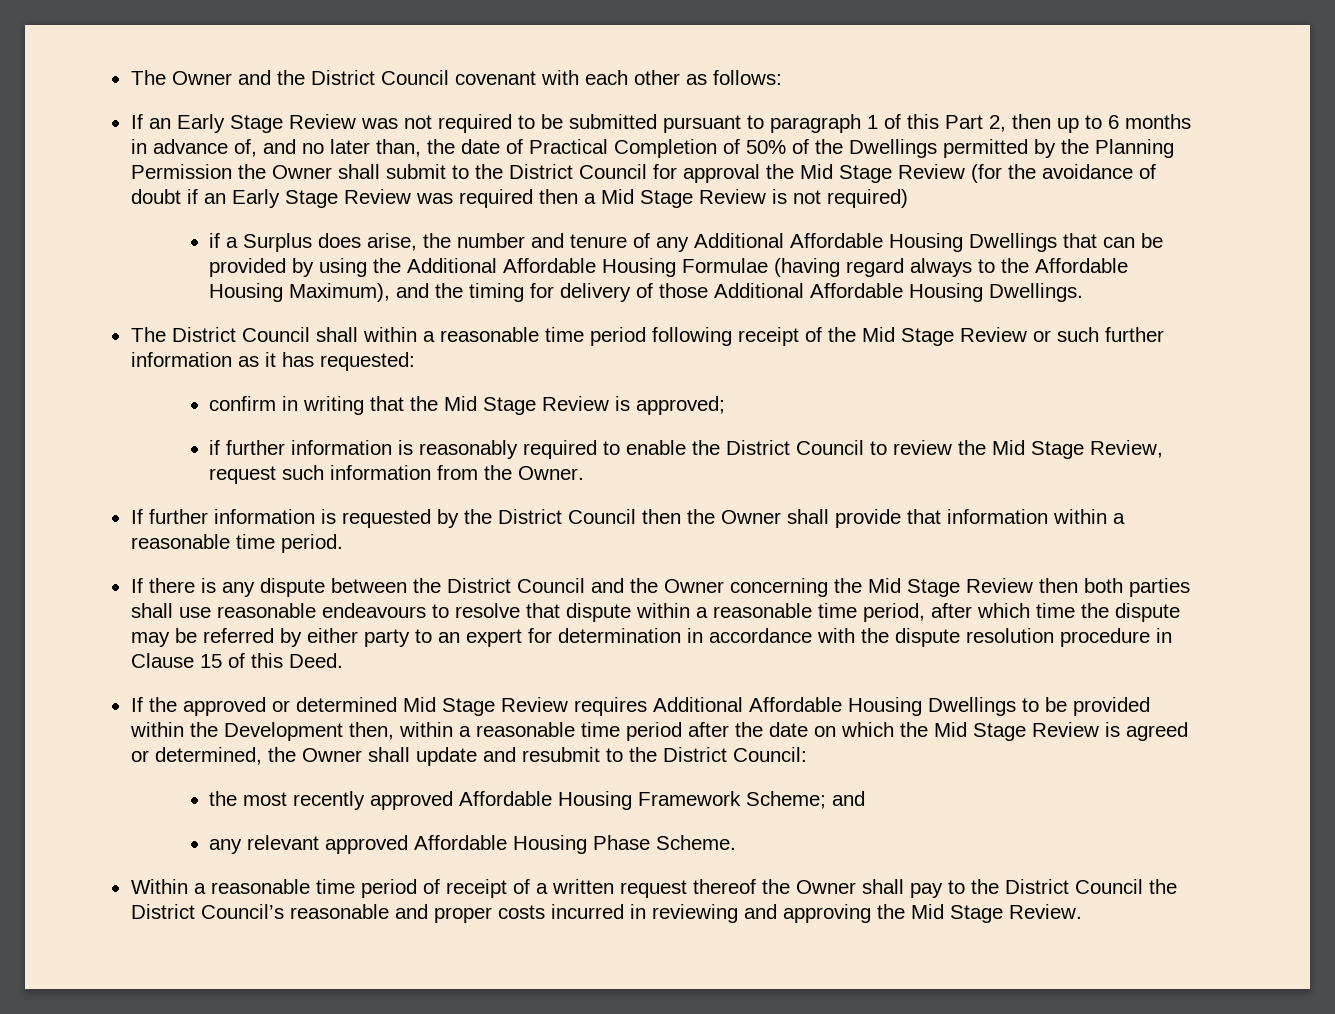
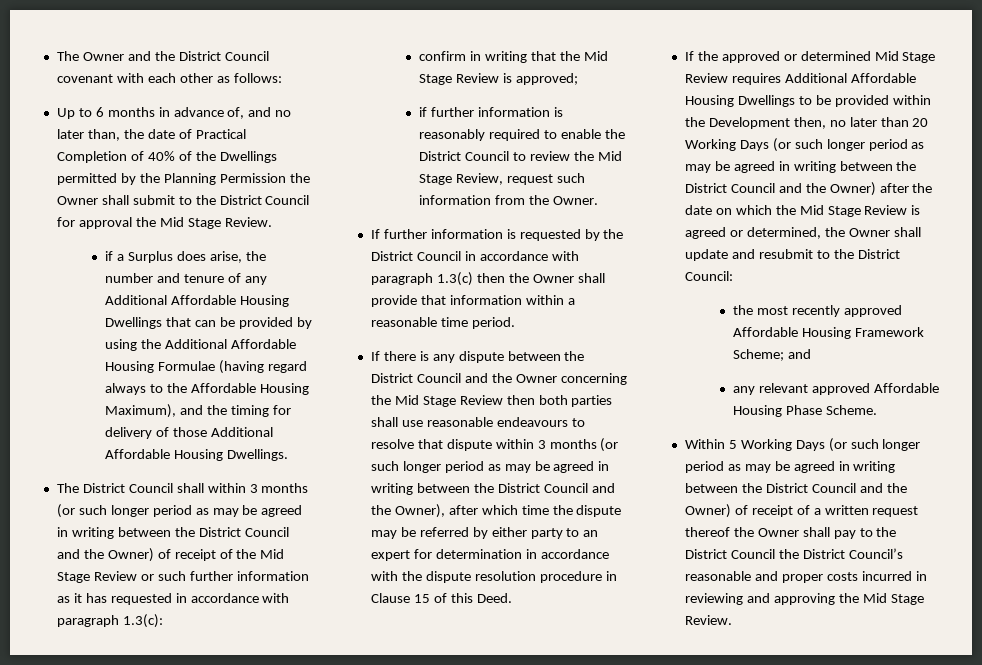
[130,114,1079,133] If an Early Stage Review was not required to be submitted pursuant to paragraph 1 of this Part 2, then up -> [56,108,75,119] Up
[745,140,786,154] 50% -> [147,151,175,161] 40%
[897,164,1156,183] [130,189,908,208] Review (for the avoidance of doubt if an Early Stage Review was required then a Mid Stage Review is not required) -> [224,217,272,227] Review.
[422,327,732,346] a reasonable time period following -> [249,483,309,493] [56,504,303,518] [56,527,289,539] [56,548,171,562] 3 months (or such longer period as may be agreed in writing between the District Council and the Owner) of
[319,352,415,371] requested: -> [110,593,290,605] [56,614,163,628] requested in accordance with paragraph 1.3(c):
(636, 516) none -> [464,251,579,261] [370,272,473,286] in accordance with paragraph 1.3(c)
[695,603,925,622] a reasonable time period, -> [537,438,619,452] [370,461,610,473] [370,483,615,495] [370,504,445,518] 3 months (or such longer period as may be agreed in writing between the District Council and the Owner),
[398,722,682,741] within a reasonable time period -> [829,117,929,127] [684,138,925,152] [684,161,917,173] [684,182,876,196] no later than 20 Working Days (or such longer period as may be agreed in writing between the District Council and the Owner)
[193,879,417,898] a reasonable time period -> [728,438,921,452] [684,461,896,473] [684,483,907,493] [684,504,731,518] 5 Working Days (or such longer period as may be agreed in writing between the District Council and the Owner)

